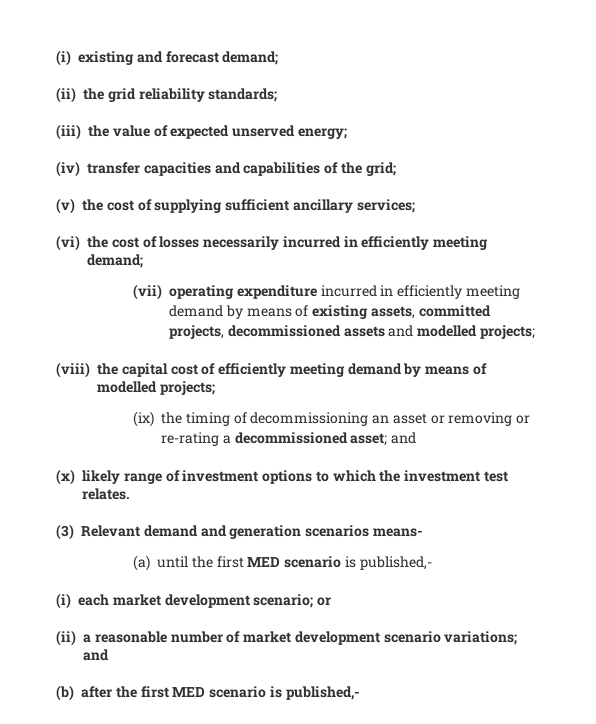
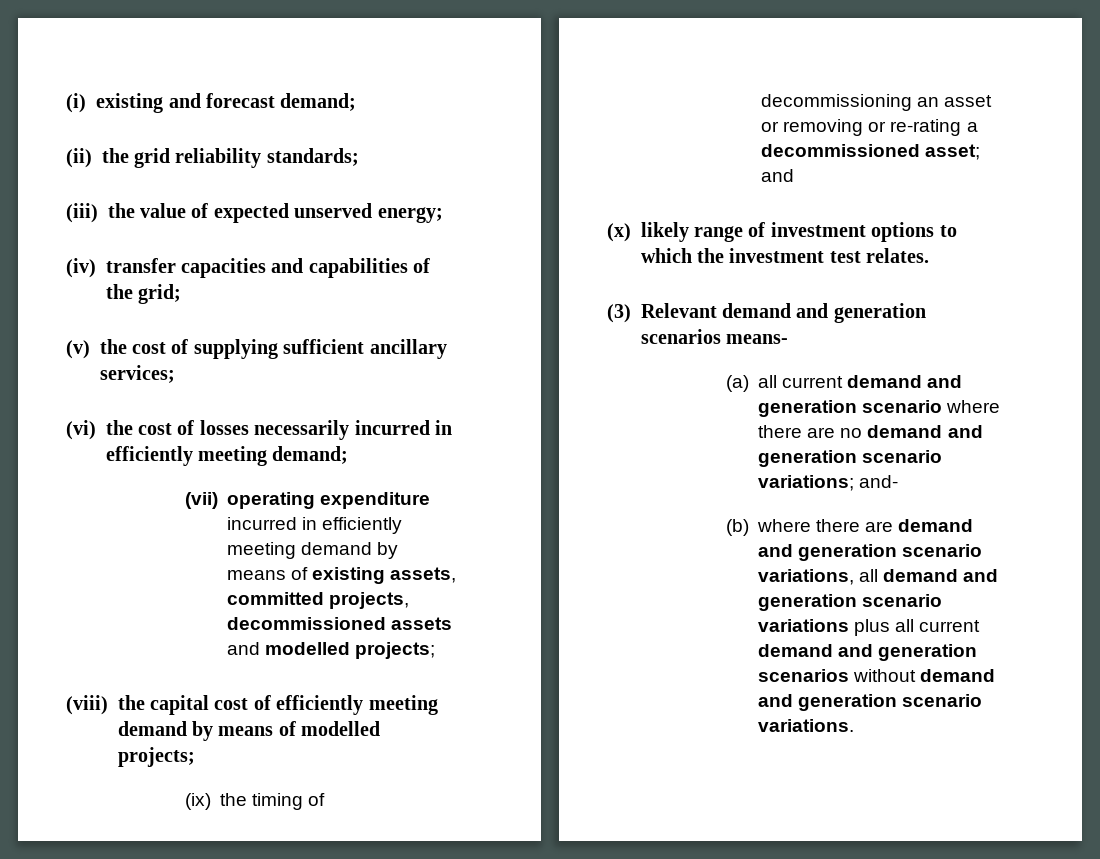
[157,556,432,570] [56,593,332,609] [56,630,518,646] [83,649,109,661] [56,685,360,701] until the first MED scenario is published,- // (i) each market development scenario; or // (ii) a reasonable number of market development scenario variations; and // (b) after the first MED scenario is published,- -> [758,375,963,388] [758,400,1001,417] [758,425,983,438] [758,450,943,467] [758,475,899,491] [725,519,974,536] [758,544,983,561] [758,569,999,585] [758,594,943,611] [758,619,981,636] [758,644,978,661] [758,669,996,682] [758,694,983,711] [758,719,854,732] all current demand and generation scenario where there are no demand and generation scenario variations; and- // (b) where there are demand and generation scenario variations, all demand and generation scenario variations plus all current demand and generation scenarios without demand and generation scenario variations.

